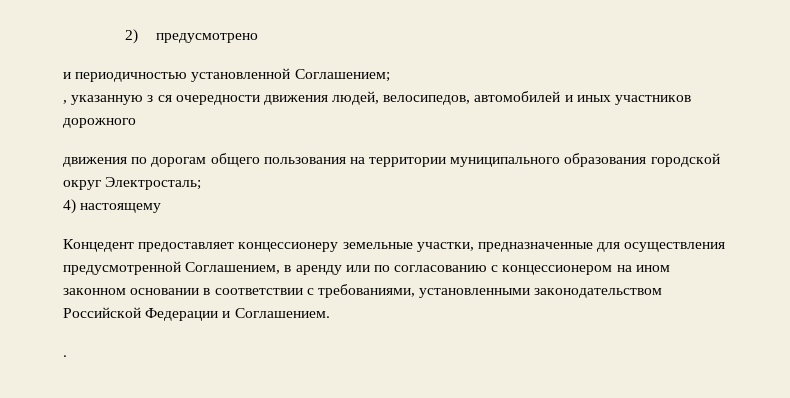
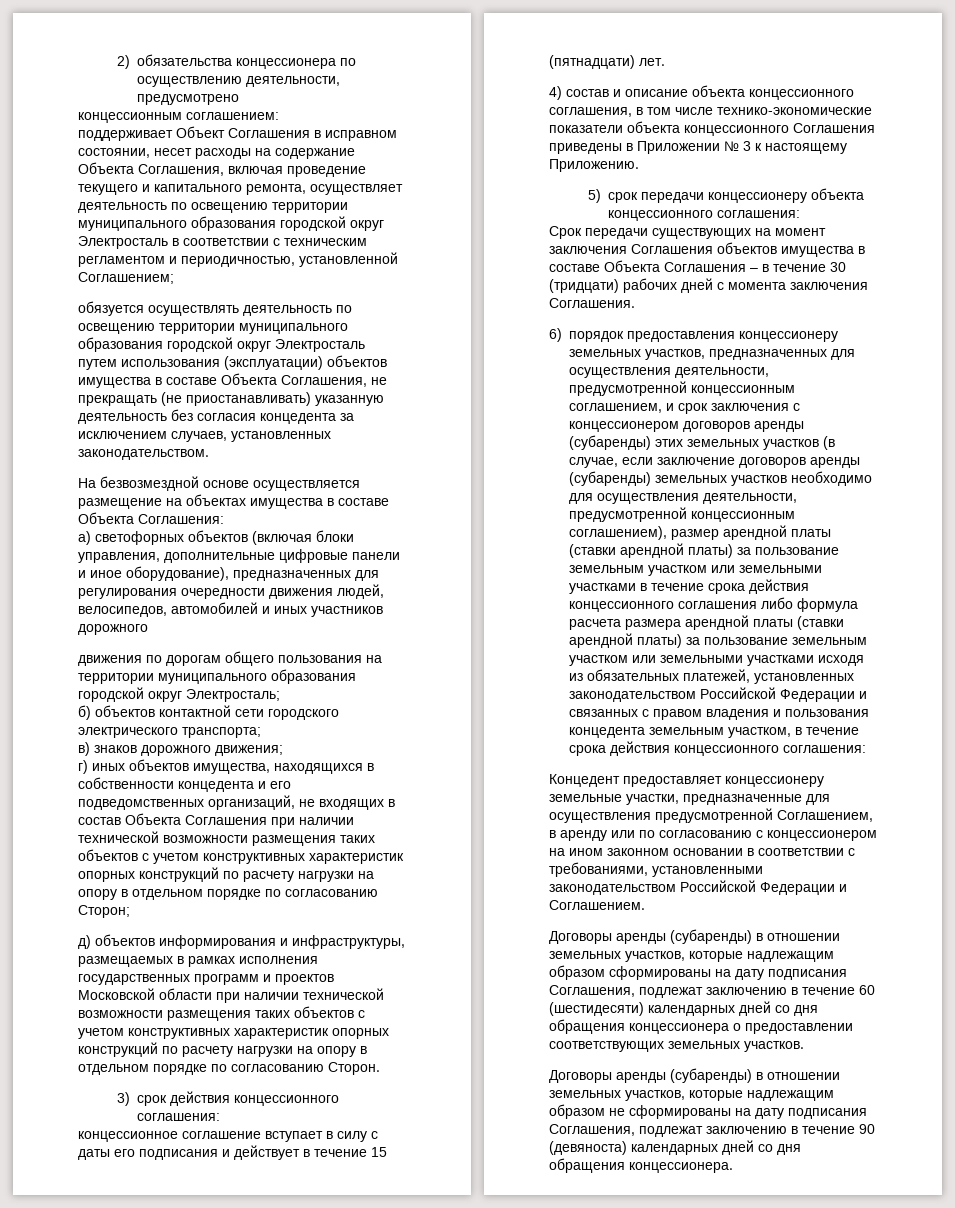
[155,33,258,43] [63,68,390,82] [63,95,172,105] предусмотрено // и периодичностью установленной Соглашением; // , указанную з ся -> [137,54,357,69] [137,76,341,87] [137,94,240,105] [78,112,279,123] [78,126,397,141] [78,148,355,159] [78,162,366,177] [78,184,403,195] [78,202,348,213] [78,216,384,231] [78,236,367,249] [78,252,398,267] [78,272,174,284] [78,301,352,316] [78,323,348,334] [78,337,365,352] [78,355,387,370] [78,373,387,388] [78,392,384,406] [78,409,354,424] [78,431,331,442] [78,449,209,460] [78,476,360,491] [78,494,389,509] [78,512,224,524] [78,530,354,545] [78,549,400,563] [78,566,379,581] [78,588,177,599] обязательства концессионера по осуществлению деятельности, предусмотрено // концессионным соглашением: // поддерживает Объект Соглашения в исправном состоянии, несет расходы на содержание Объекта Соглашения, включая проведение текущего и капитального ремонта, осуществляет деятельность по освещению территории муниципального образования городской округ Электросталь в соответствии с техническим регламентом и периодичностью, установленной Соглашением; // обязуется осуществлять деятельность по освещению территории муниципального образования городской округ Электросталь путем использования (эксплуатации) объектов имущества в составе Объекта Соглашения, не прекращать (не приостанавливать) указанную деятельность без согласия концедента за исключением случаев, установленных законодательством. // На безвозмездной основе осуществляется размещение на объектах имущества в составе Объекта Соглашения: // а) светофорных объектов (включая блоки управления, дополнительные цифровые панели и иное оборудование), предназначенных для регулирования
[63,199,162,214] 4) настоящему -> [78,705,339,720] [78,727,261,738] [78,742,283,756] [78,759,374,774] [78,777,291,792] [78,795,395,810] [78,813,354,828] [78,831,375,846] [78,849,404,864] [78,867,374,882] [78,889,378,900] [78,905,130,918] [78,934,405,949] [78,956,318,967] [78,974,334,985] [78,988,384,1003] [78,1006,365,1021] [78,1028,389,1039] [78,1042,367,1057] [78,1062,380,1075] [117,1091,340,1106] [137,1113,221,1121] [78,1131,378,1142] [78,1145,387,1160] [549,55,665,69] [549,85,854,100] [549,107,872,117] [549,121,875,136] [549,141,847,154] [549,159,639,172] [588,188,865,203] [608,210,801,221] [549,226,826,239] [549,242,865,257] [549,260,846,272] [549,278,868,293] [549,298,635,308] [549,328,838,342] [569,349,855,360] [569,367,769,378] [569,381,795,396] [569,403,800,414] [569,421,804,432] [569,435,835,450] [569,457,860,468] [569,471,872,486] [569,493,797,504] [569,507,795,522] [569,525,831,540] [569,543,839,558] [569,565,822,576] [569,579,809,594] [569,597,858,612] [569,615,844,630] [569,633,867,648] [569,655,864,666] [569,669,854,684] [569,687,867,702] [569,709,869,720] [569,727,859,738] [569,741,866,756] б) объектов контактной сети городского электрического транспорта; // в) знаков дорожного движения; // г) иных объектов имущества, находящихся в собственности концедента и его подведомственных организаций, не входящих в состав Объекта Соглашения при наличии технической возможности размещения таких объектов с учетом конструктивных характеристик опорных конструкций по расчету нагрузки на опору в отдельном порядке по согласованию Сторон; // д) объектов информирования и инфраструктуры, размещаемых в рамках исполнения государственных программ и проектов Московской области при наличии технической возможности размещения таких объектов с учетом конструктивных характеристик опорных конструкций по расчету нагрузки на опору в отдельном порядке по согласованию Сторон. // 3) срок действия концессионного соглашения: // концессионное соглашение вступает в силу с даты его подписания и действует в течение 15 (пятнадцати) лет. // 4) состав и описание объекта концессионного соглашения, в том числе технико-экономические показатели объекта концессионного Соглашения приведены в Приложении № 3 к настоящему Приложению. // 5) срок передачи концессионеру объекта концессионного соглашения: // Срок передачи существующих на момент заключения Соглашения объектов имущества в составе Объекта Соглашения – в течение 30 (тридцати) рабочих дней с момента заключения Соглашения. // 6) порядок предоставления концессионеру земельных участков, предназначенных для осуществления деятельности, предусмотренной концессионным соглашением, и срок заключения с концессионером договоров аренды (субаренды) этих земельных участков (в случае, если заключение договоров аренды (субаренды) земельных участков необходимо для осуществления деятельности, предусмотренной концессионным соглашением), размер арендной платы (ставки арендной платы) за пользование земельным участком или земельными участками в течение срока действия концессионного соглашения либо формула расчета размера арендной платы (ставки арендной платы) за пользование земельным участком или земельными участками исходя из обязательных платежей, установленных законодательством Российской Федерации и связанных с правом владения и пользования концедента земельным участком, в течение срока действия концессионного соглашения:
[63,355,67,357] . -> [549,929,840,944] [549,951,834,962] [549,965,847,980] [549,985,875,998] [549,1001,818,1016] [549,1019,853,1034] [549,1041,804,1052] [549,1068,840,1083] [549,1090,834,1101] [549,1104,867,1119] [549,1124,875,1137] [549,1140,801,1155] [549,1158,733,1173] Договоры аренды (субаренды) в отношении земельных участков, которые надлежащим образом сформированы на дату подписания Соглашения, подлежат заключению в течение 60 (шестидесяти) календарных дней со дня обращения концессионера о предоставлении соответствующих земельных участков. // Договоры аренды (субаренды) в отношении земельных участков, которые надлежащим образом не сформированы на дату подписания Соглашения, подлежат заключению в течение 90 (девяноста) календарных дней со дня обращения концессионера.

